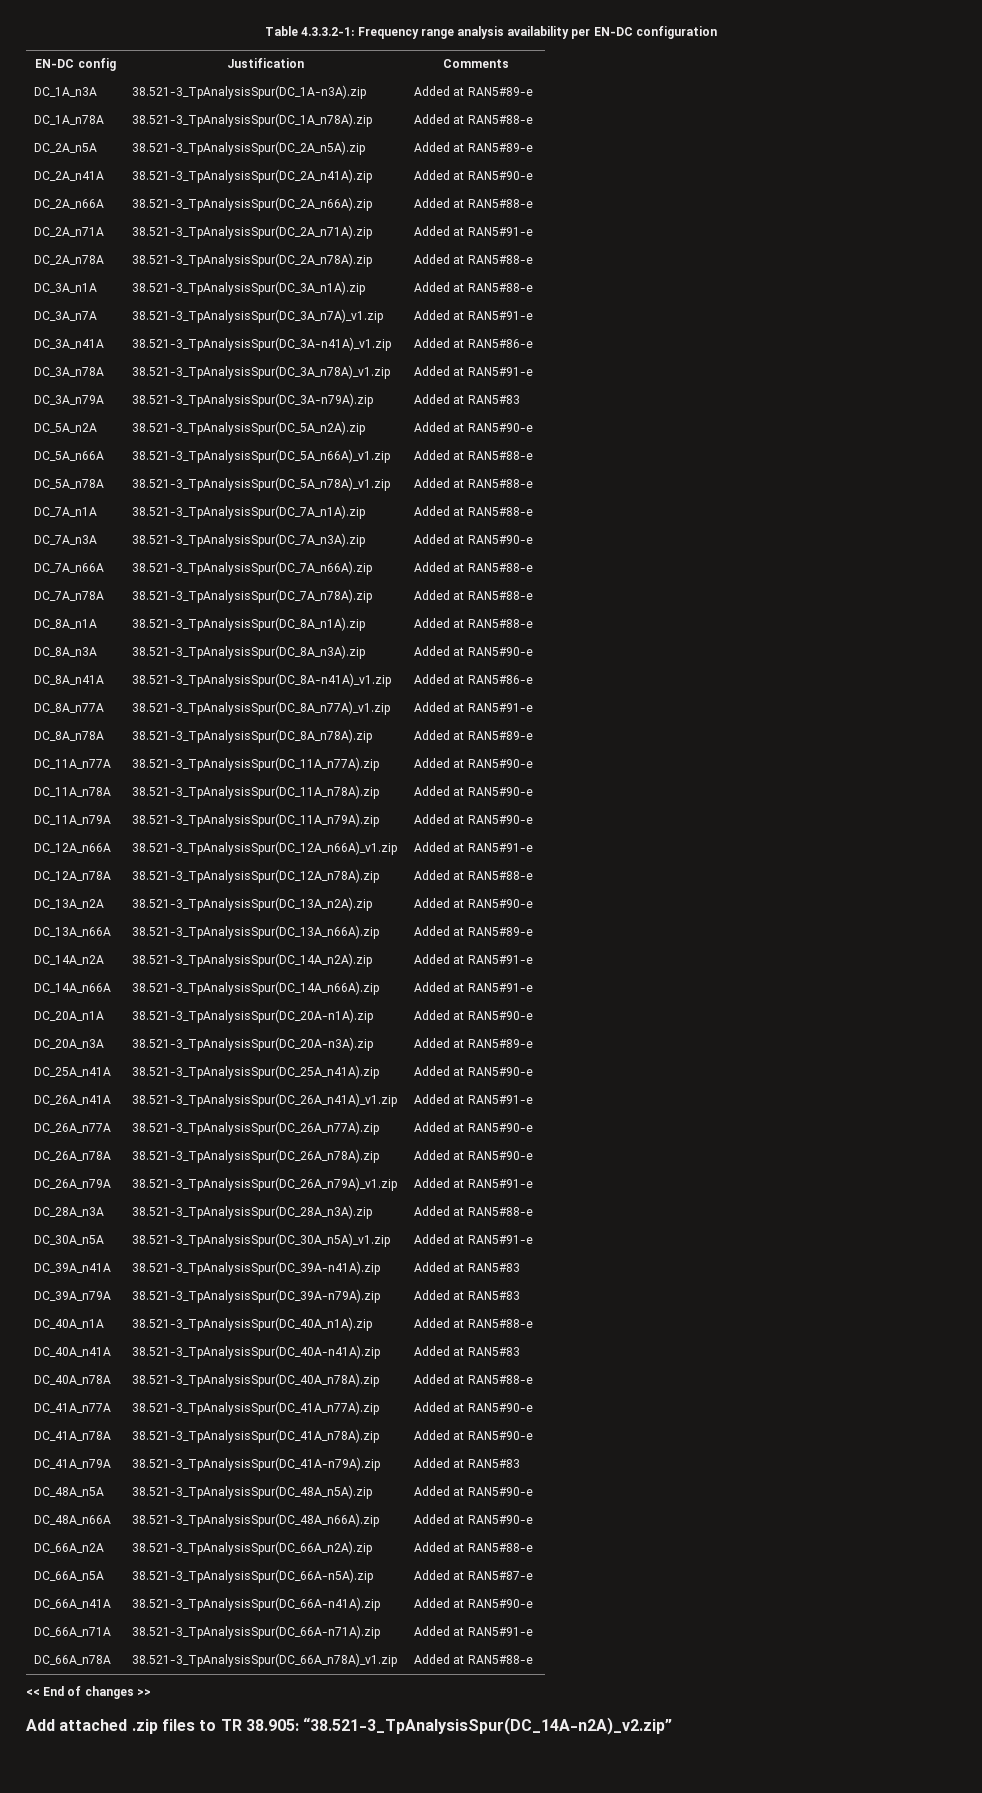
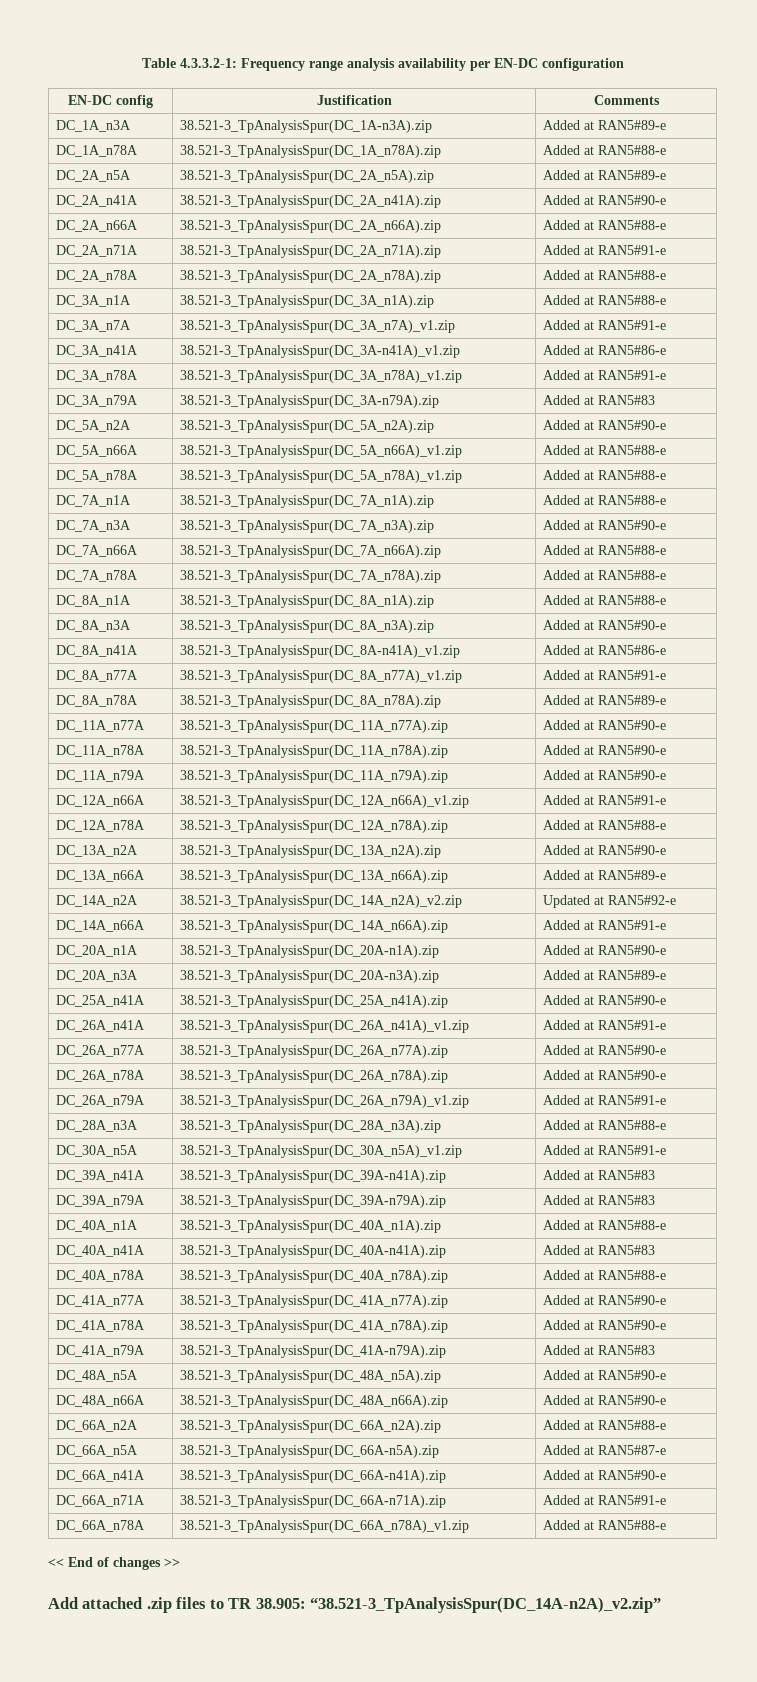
[132,953,373,967] [414,954,533,964] 38.521-3_TpAnalysisSpur(DC_14A_n2A).zip | Added at RAN5#91-e -> [179,895,462,908] [542,895,676,908] 38.521-3_TpAnalysisSpur(DC_14A_n2A)_v2.zip | Updated at RAN5#92-e

